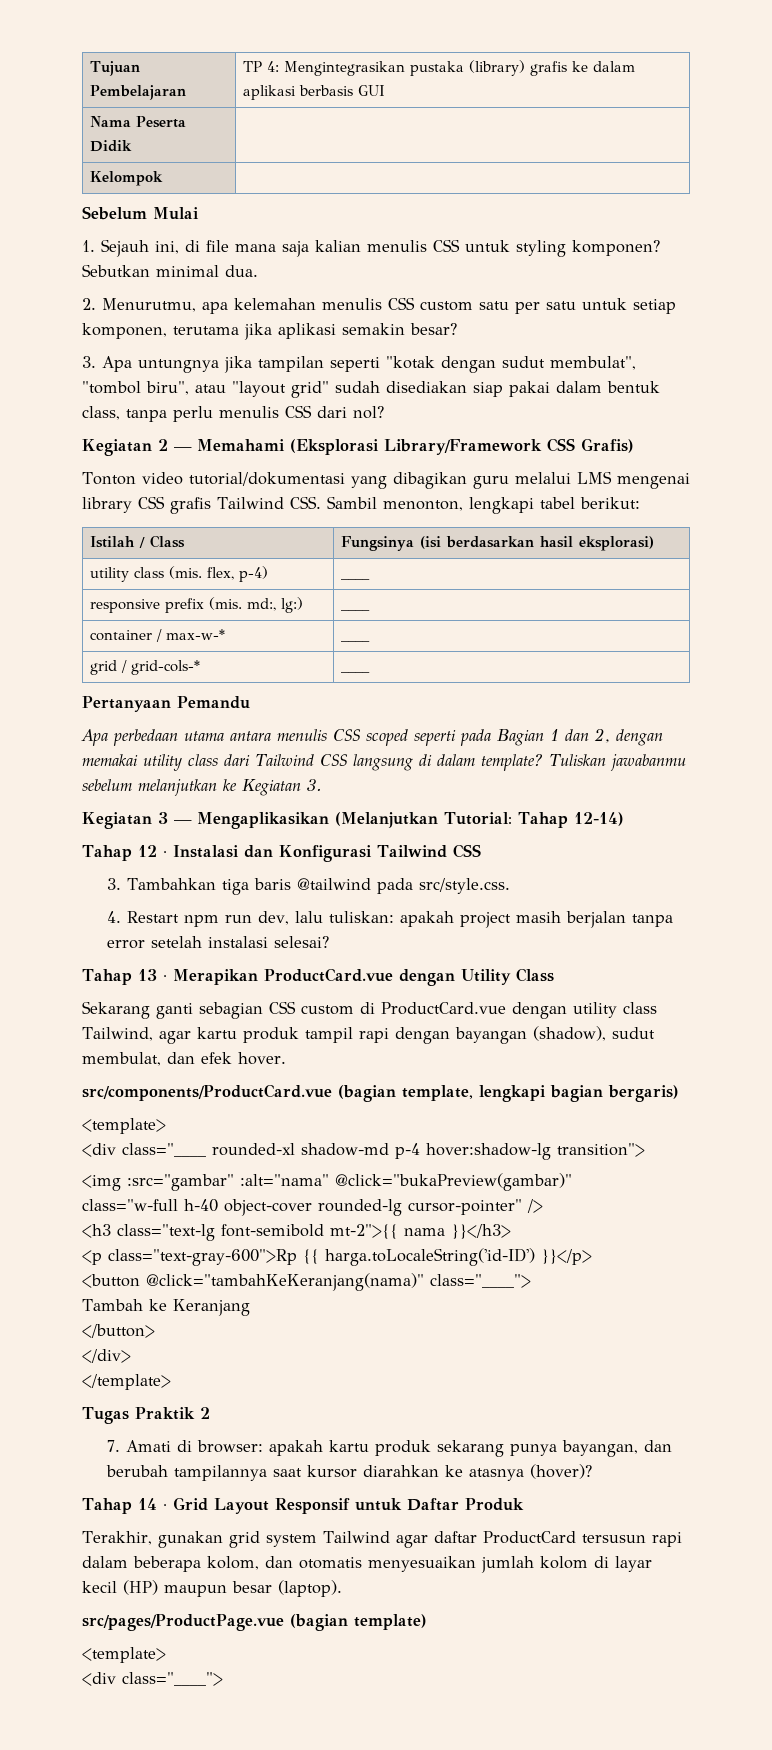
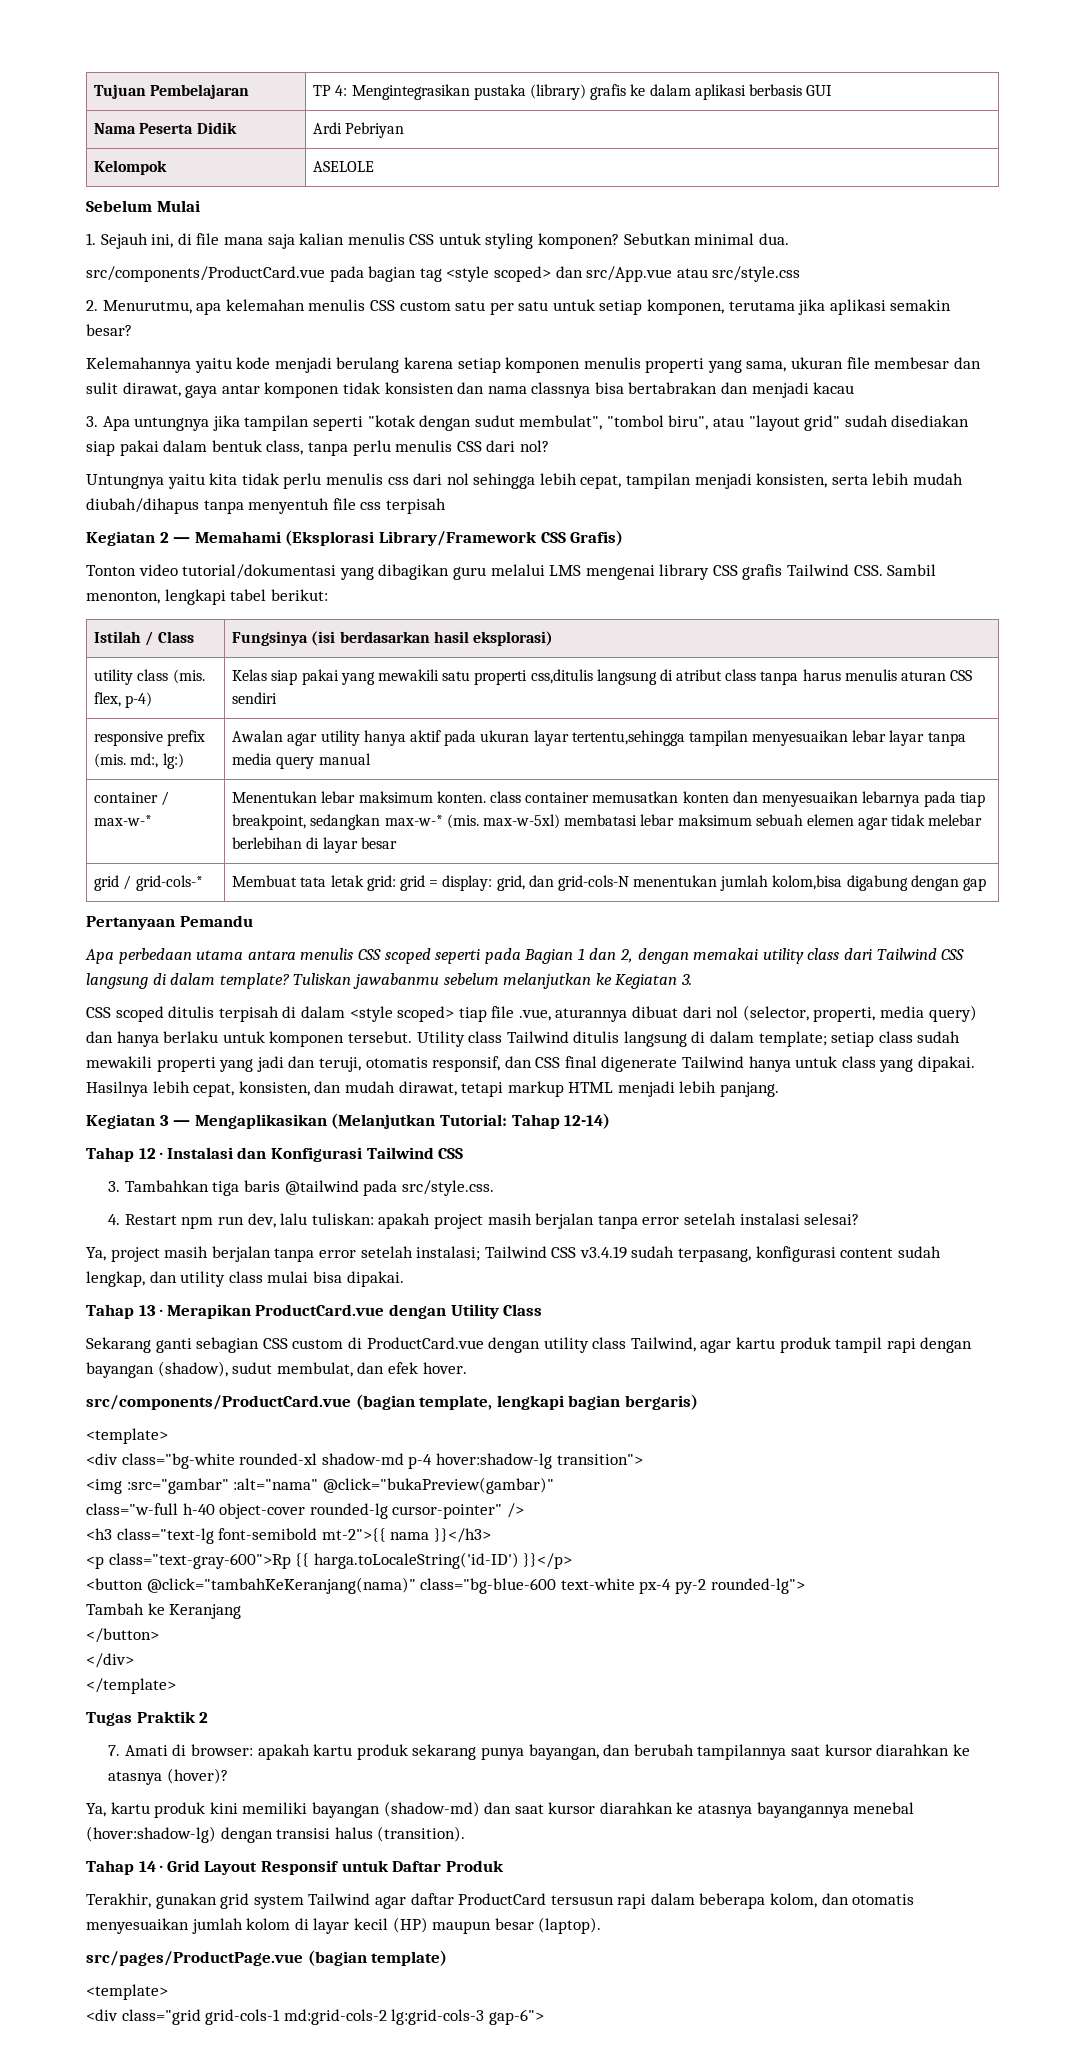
(132, 146) none -> [313,122,405,138] Ardi Pebriyan
(163, 178) none -> [313,161,375,172] ASELOLE
(258, 271) none -> [86,266,801,282] // src/components/ProductCard.vue pada bagian tag <style scoped> dan src/App.vue atau src/style.css
(457, 329) none -> [86,357,981,373] [86,382,855,398] // Kelemahannya yaitu kode menjadi berulang karena setiap komponen menulis properti yang sama, ukuran file membesar dan sulit dirawat, gaya antar komponen tidak konsisten dan nama classnya bisa bertabrakan dan menjadi kacau
(384, 412) none -> [86,473,964,489] [86,498,446,514] // Untungnya yaitu kita tidak perlu menulis css dari nol sehingga lebih cepat, tampilan menjadi konsisten, serta lebih mudah diubah/dihapus tanpa menyentuh file css terpisah
[340,578,370,580] ____ -> [232,669,973,685] [232,692,278,704] Kelas siap pakai yang mewakili satu properti css,ditulis langsung di atribut class tanpa harus menulis aturan CSS sendiri
[340,609,370,611] [89,629,225,642] [340,640,370,642] [89,660,200,675] [340,671,370,673] ____ // container / max-w-* | ____ // grid / grid-cols-* | ____ -> [232,730,966,746] [232,753,371,769] [94,791,170,806] [94,815,153,826] [232,791,986,807] [232,814,983,830] [232,837,397,853] [94,875,203,891] [232,875,987,891] Awalan agar utility hanya aktif pada ukuran layar tertentu,sehingga tampilan menyesuaikan lebar layar tanpa media query manual // container / max-w-* | Menentukan lebar maksimum konten. class container memusatkan konten dan menyesuaikan lebarnya pada tiap breakpoint, sedangkan max-w-* (mis. max-w-5xl) membatasi lebar maksimum sebuah elemen agar tidak melebar berlebihan di layar besar // grid / grid-cols-* | Membuat tata letak grid: grid = display: grid, dan grid-cols-N menentukan jumlah kolom,bisa digabung dengan gap
(322, 785) none -> [86,1005,977,1022] [86,1031,961,1047] [86,1056,976,1072] [86,1081,780,1097] // CSS scoped ditulis terpisah di dalam <style scoped> tiap file .vue, aturannya dibuat dari nol (selector, properti, media query) dan hanya berlaku untuk komponen tersebut. Utility class Tailwind ditulis langsung di dalam template; setiap class sudah mewakili properti yang jadi dan teruji, otomatis responsif, dan CSS final digenerate Tailwind hanya untuk class yang dipakai. Hasilnya lebih cepat, konsisten, dan mudah dirawat, tetapi markup HTML menjadi lebih panjang.
(329, 942) none -> [86,1246,941,1262] [86,1271,404,1287] // Ya, project masih berjalan tanpa error setelah instalasi; Tailwind CSS v3.4.19 sudah terpasang, konfigurasi content sudah lengkap, dan utility class mulai bisa dipakai.
[122,1143,206,1157] class="____ -> [121,1453,235,1469] class="bg-white
[430,1274,531,1288] class="____"> -> [420,1578,805,1594] class="bg-blue-600 text-white px-4 py-2 rounded-lg">
(592, 1471) none -> [86,1801,915,1818] [86,1826,466,1843] // Ya, kartu produk kini memiliki bayangan (shadow-md) dan saat kursor diarahkan ke atasnya bayangannya menebal (hover:shadow-lg) dengan transisi halus (transition).
[122,1672,223,1686] class="____"> -> [121,2009,544,2025] class="grid grid-cols-1 md:grid-cols-2 lg:grid-cols-3 gap-6">

